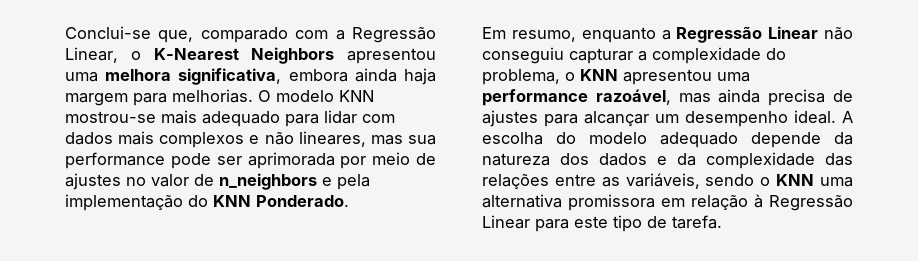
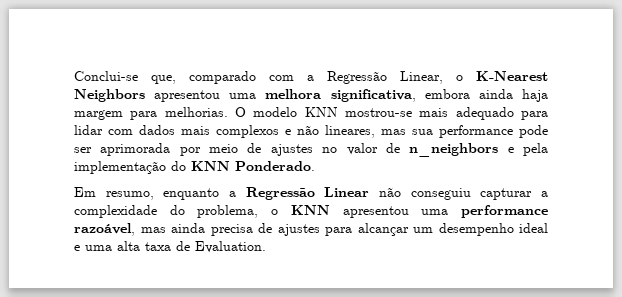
[794,110,853,124] [482,132,853,148] [482,152,853,169] [482,173,853,189] [482,194,853,211] [482,215,722,232] ideal. A escolha do modelo adequado depende da natureza dos dados e da complexidade das relações entre as variáveis, sendo o KNN uma alternativa promissora em relação à Regressão Linear para este tipo de tarefa. -> [519,223,548,233] [74,241,266,253] ideal e uma alta taxa de Evaluation.

